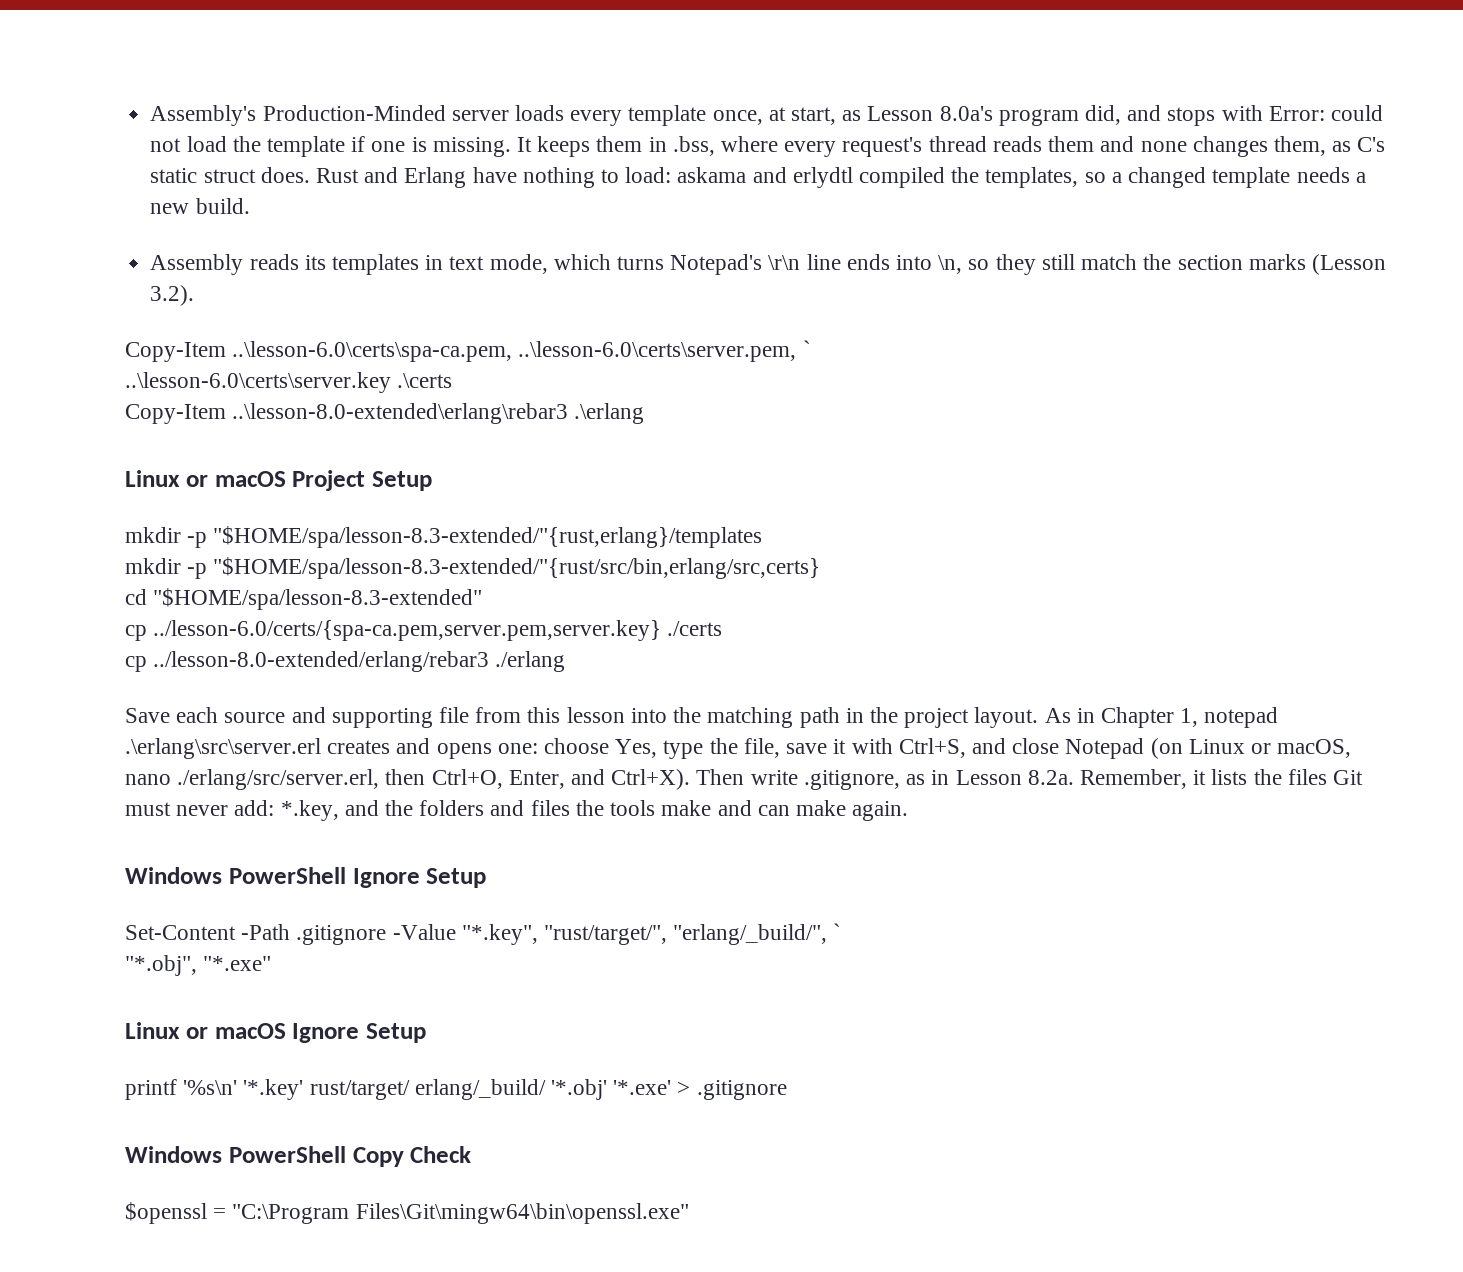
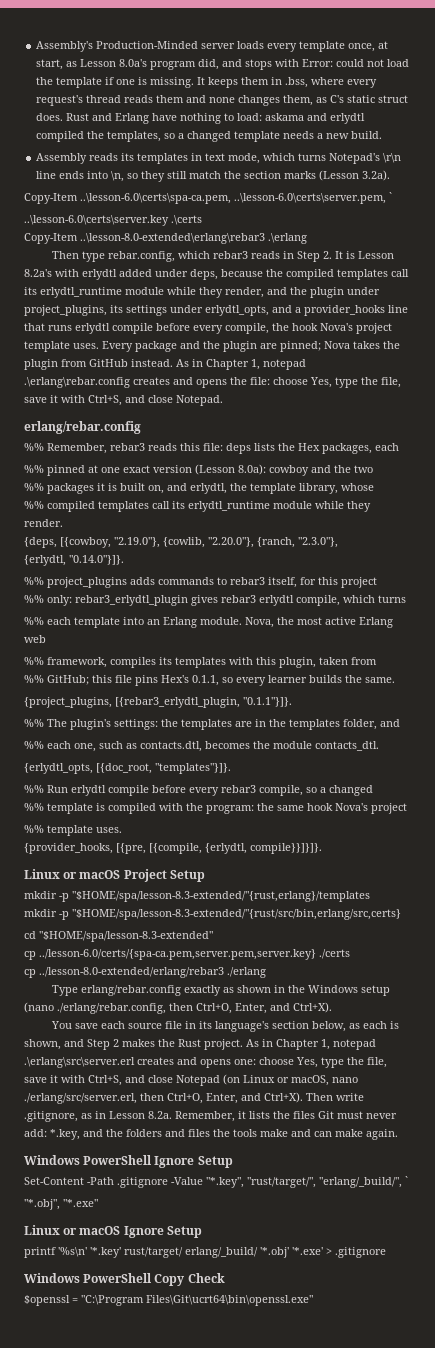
[150,285,195,306] 3.2). -> [362,170,391,181] 3.2a).
(645, 413) none -> [52,251,395,262] [24,269,409,280] [24,287,380,298] [24,305,408,316] [24,323,392,334] [24,341,400,352] [24,359,306,370] [24,377,401,388] [24,395,223,406] [24,421,141,434] [24,443,399,454] [24,464,373,476] [24,483,374,494] [24,501,371,512] [24,519,63,527] [24,537,338,548] [24,555,124,566] [24,577,377,588] [24,595,406,606] [24,617,393,628] [24,635,46,643] [24,657,377,668] [24,675,395,686] [24,697,292,708] [24,719,400,730] [24,741,379,752] [24,763,231,774] [24,785,373,796] [24,803,407,814] [24,825,122,836] [24,843,322,854] // Then type rebar.config, which rebar3 reads in Step 2. It is Lesson 8.2a's with erlydtl added under deps, because the compiled templates call its erlydtl_runtime module while they render, and the plugin under project_plugins, its settings under erlydtl_opts, and a provider_hooks line that runs erlydtl compile before every compile, the hook Nova's project template uses. Every package and the plugin are pinned; Nova takes the plugin from GitHub instead. As in Chapter 1, notepad .\erlang\rebar.config creates and opens the file: choose Yes, type the file, save it with Ctrl+S, and close Notepad. // erlang/rebar.config // %% Remember, rebar3 reads this file: deps lists the Hex packages, each // %% pinned at one exact version (Lesson 8.0a): cowboy and the two // %% packages it is built on, and erlydtl, the template library, whose // %% compiled templates call its erlydtl_runtime module while they render. // {deps, [{cowboy, "2.19.0"}, {cowlib, "2.20.0"}, {ranch, "2.3.0"}, // {erlydtl, "0.14.0"}]}. // %% project_plugins adds commands to rebar3 itself, for this project // %% only: rebar3_erlydtl_plugin gives rebar3 erlydtl compile, which turns // %% each template into an Erlang module. Nova, the most active Erlang web // %% framework, compiles its templates with this plugin, taken from // %% GitHub; this file pins Hex's 0.1.1, so every learner builds the same. // {project_plugins, [{rebar3_erlydtl_plugin, "0.1.1"}]}. // %% The plugin's settings: the templates are in the templates folder, and // %% each one, such as contacts.dtl, becomes the module contacts_dtl. // {erlydtl_opts, [{doc_root, "templates"}]}. // %% Run erlydtl compile before every rebar3 compile, so a changed // %% template is compiled with the program: the same hook Nova's project // %% template uses. // {provider_hooks, [{pre, [{compile, {erlydtl, compile}}]}]}.
[125,707,1039,728] Save each source and supporting file from this lesson into the matching path in the project layout. -> [52,985,391,996] [24,1002,332,1014] [51,1021,400,1032] [24,1039,243,1050] Type erlang/rebar.config exactly as shown in the Windows setup (nano ./erlang/rebar.config, then Ctrl+O, Enter, and Ctrl+X). // You save each source file in its language's section below, as each is shown, and Step 2 makes the Rust project.
[355,1203,689,1224] Files\Git\mingw64\bin\openssl.exe" -> [146,1295,313,1306] Files\Git\ucrt64\bin\openssl.exe"

